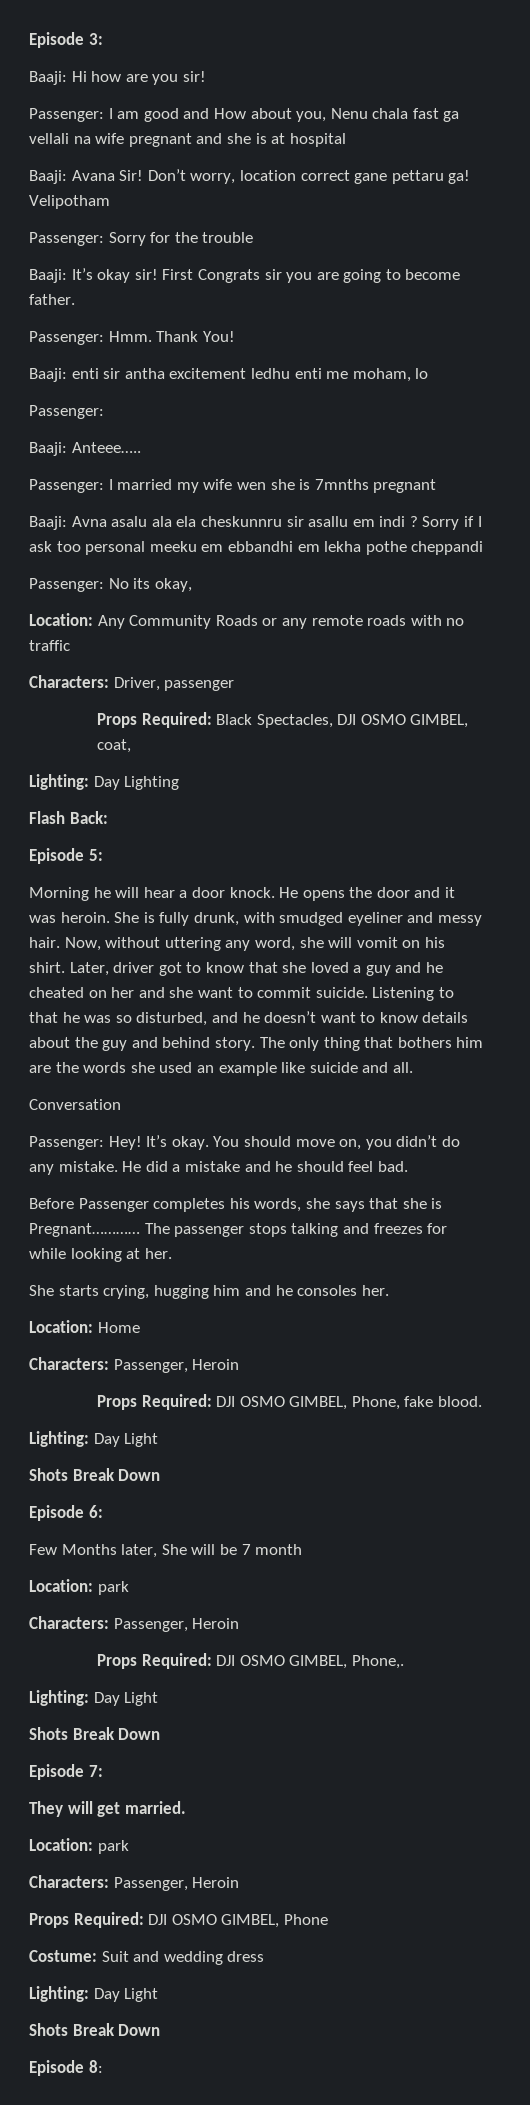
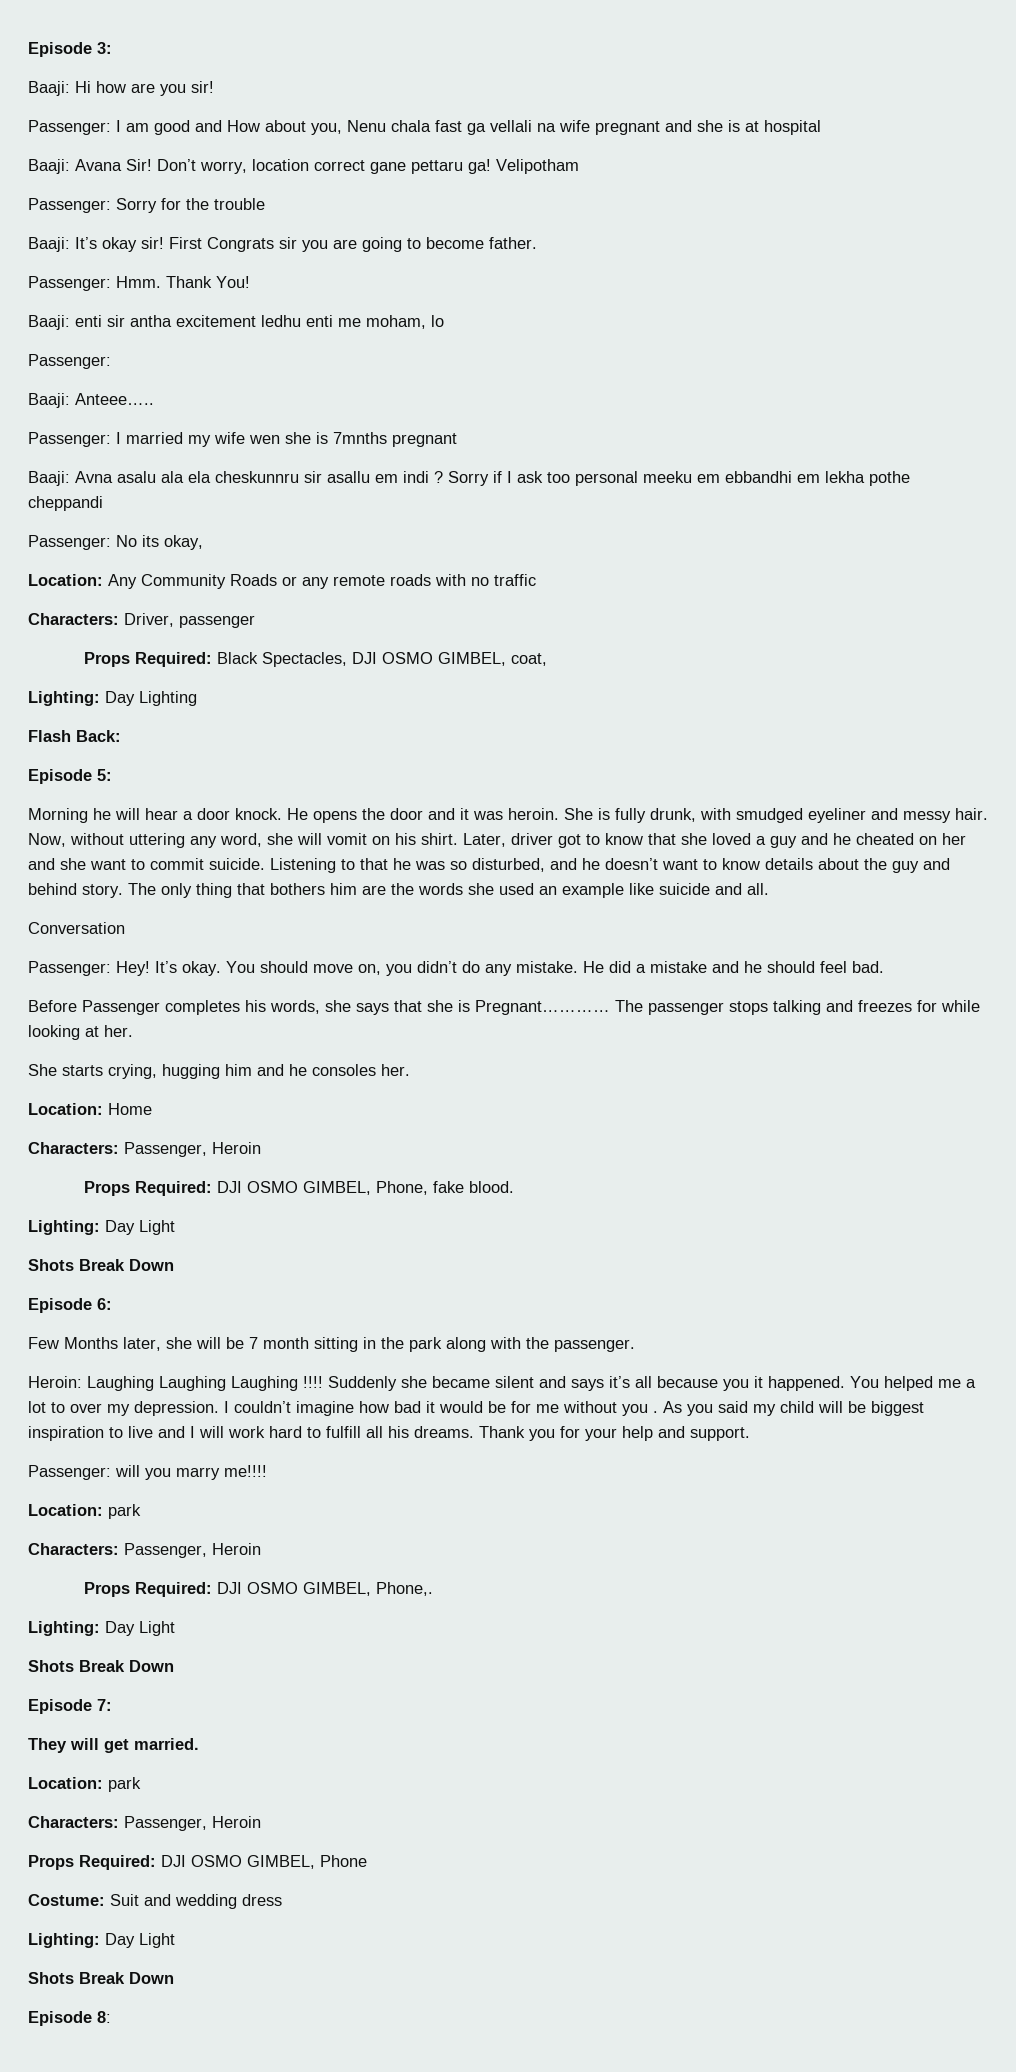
[161,1544,187,1555] She -> [166,1337,192,1349] she
(303, 1549) none -> [314,1337,635,1352] [28,1376,976,1391] [28,1401,924,1416] [28,1426,750,1441] [28,1465,267,1480] sitting in the park along with the passenger. // Heroin: Laughing Laughing Laughing !!!! Suddenly she became silent and says it’s all because you it happened. You helped me a lot to over my depression. I couldn’t imagine how bad it would be for me without you . As you said my child will be biggest inspiration to live and I will work hard to fulfill all his dreams. Thank you for your help and support. // Passenger: will you marry me!!!!

